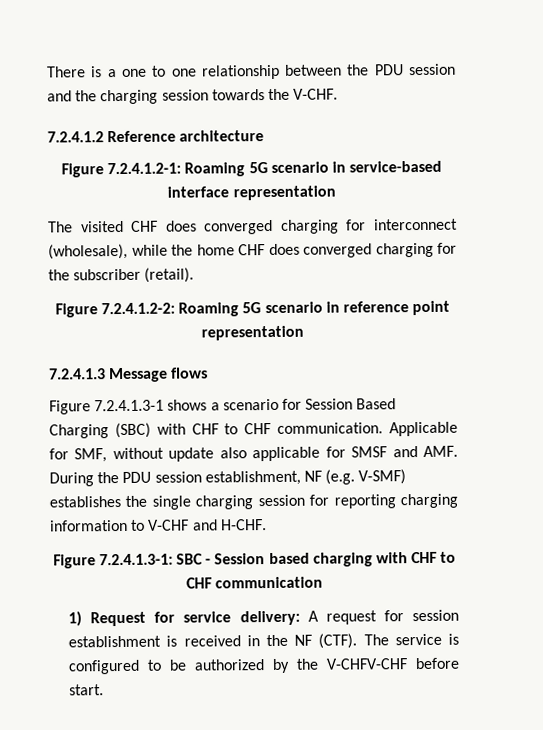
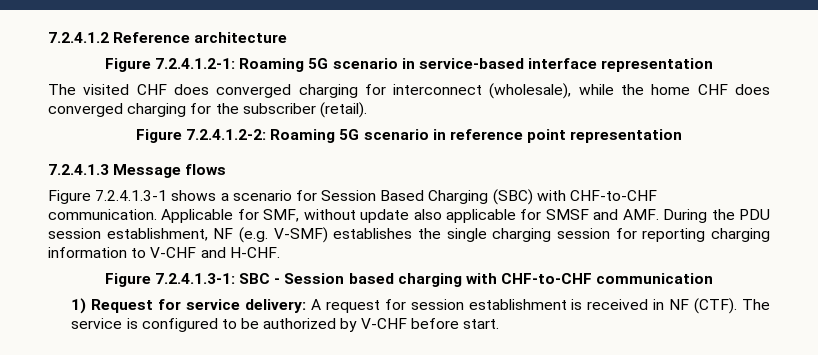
[47,63,457,80] [47,88,339,105] There is a one to one relationship between the PDU session and the charging session towards the V-CHF. // -> (48, 37) none
[191,423,272,435] CHF to CHF -> [570,190,658,201] CHF-to-CHF
[411,551,457,564] [185,577,212,589] CHF to CHF -> [501,273,593,284] CHF-to-CHF
[265,634,288,647] the -> (665, 304) none
[296,658,409,670] the V-CHFV-CHF -> [360,318,407,329] V-CHF

